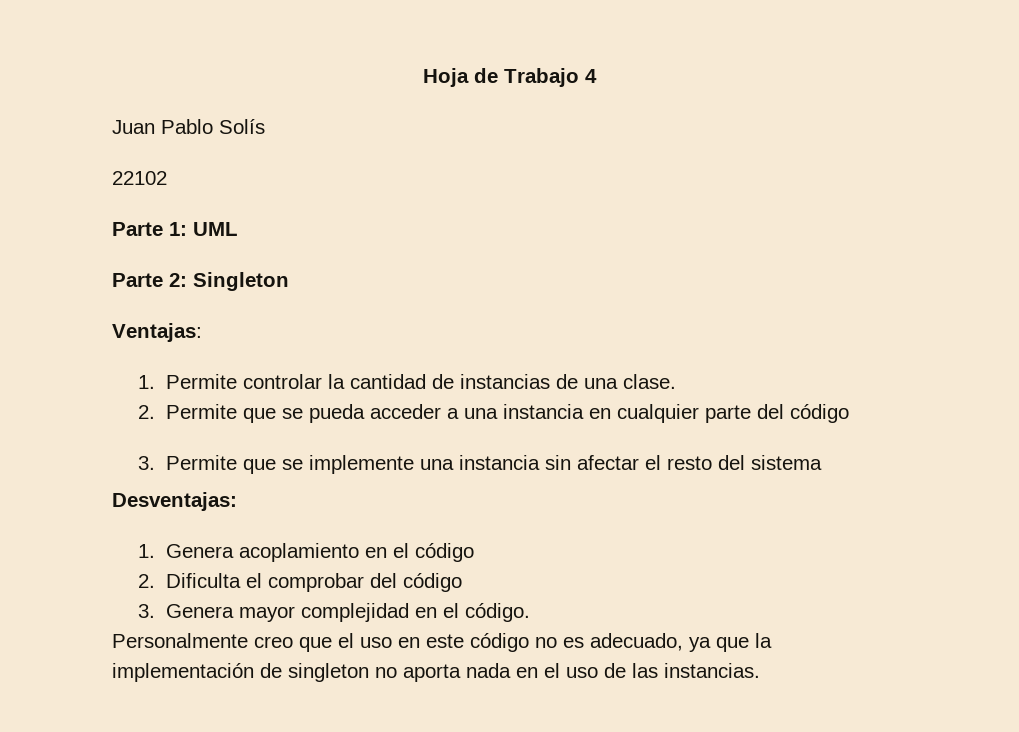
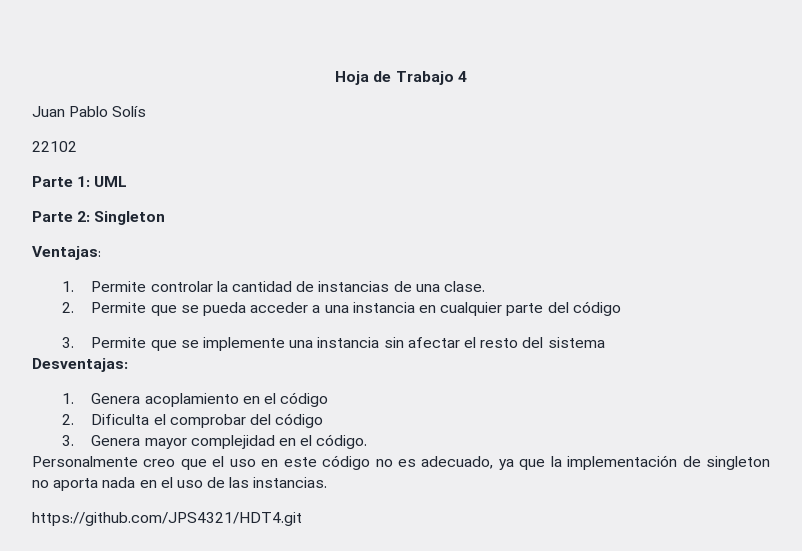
(760, 670) none -> [32,512,302,526] // https://github.com/JPS4321/HDT4.git

